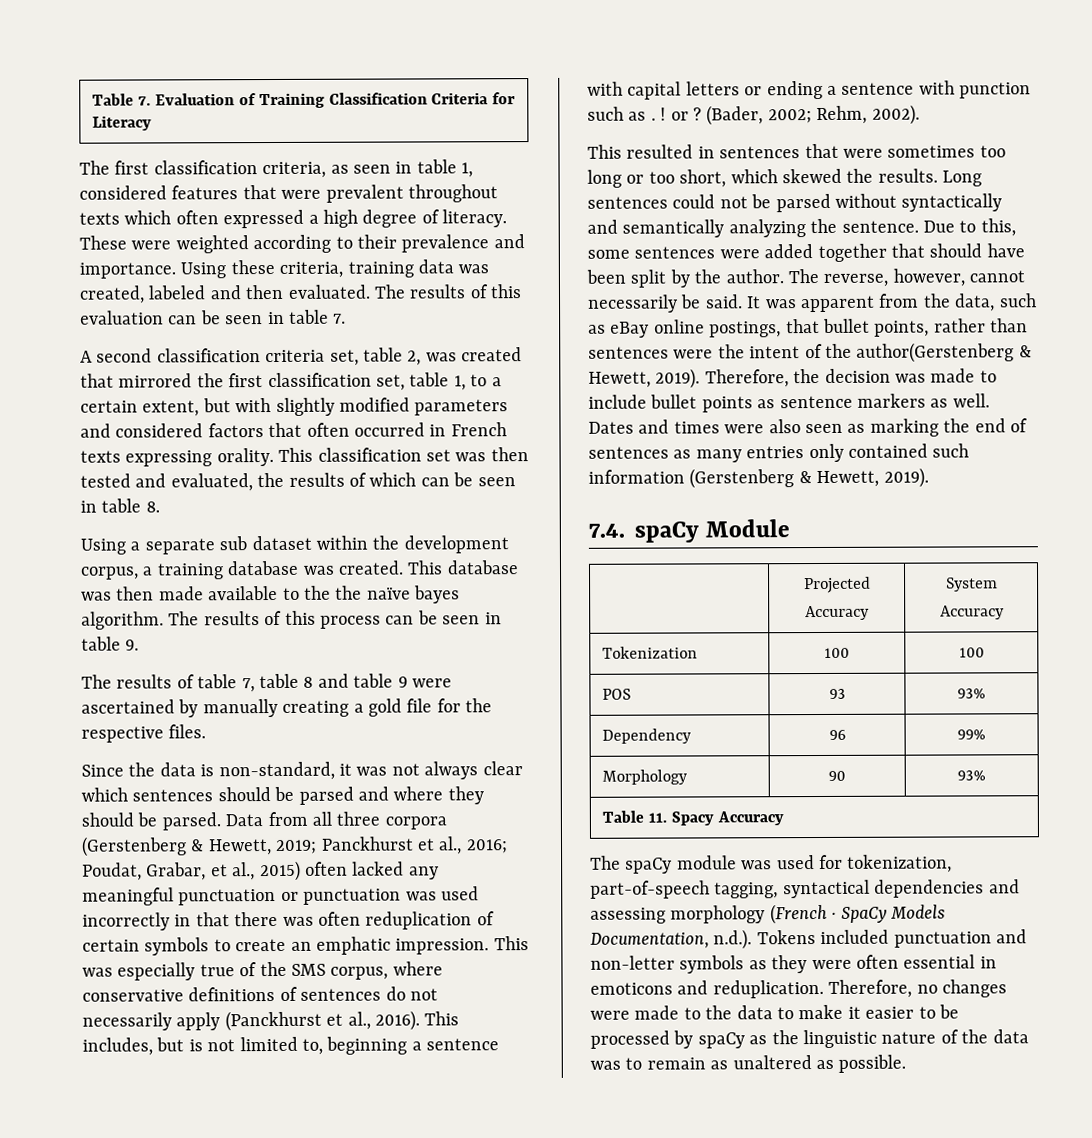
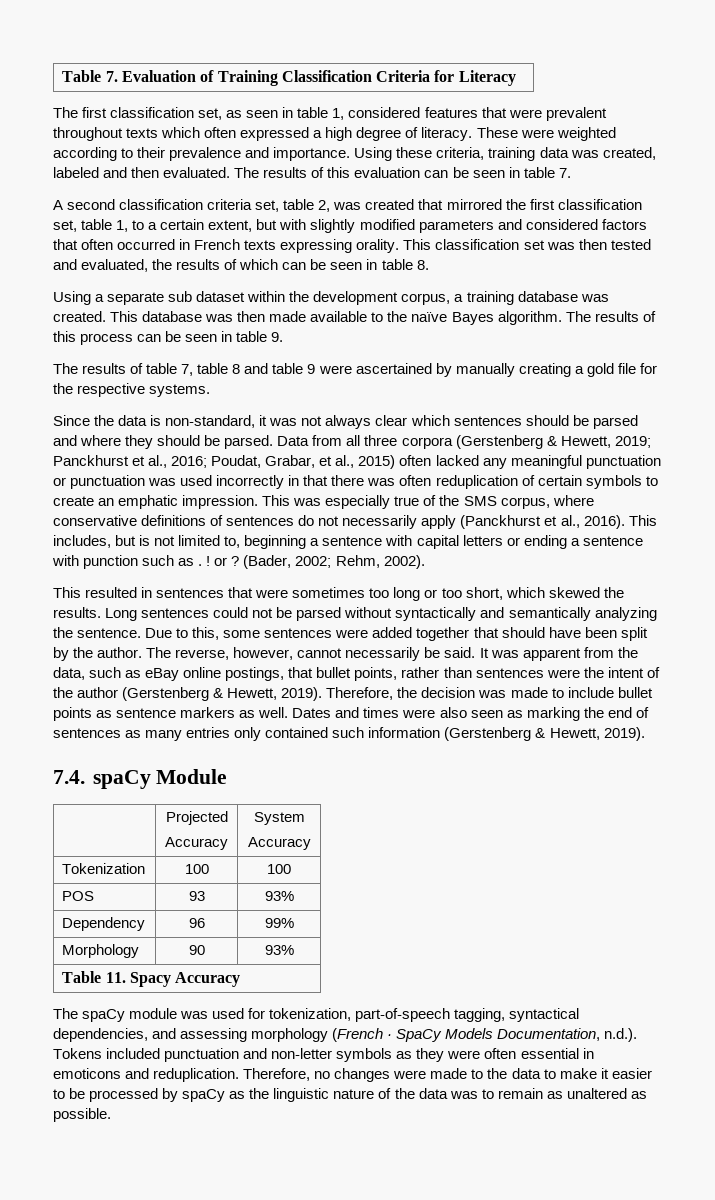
[262,161,327,179] criteria, -> [198,108,223,120] set,
[335,585,461,604] the naïve bayes -> [411,312,494,325] naïve Bayes
[168,724,207,739] files. -> [149,384,211,397] systems.
[856,342,1015,363] author(Gerstenberg -> [77,687,210,701] author (Gerstenberg
[874,879,985,898] dependencies -> [53,1028,148,1042] dependencies,

